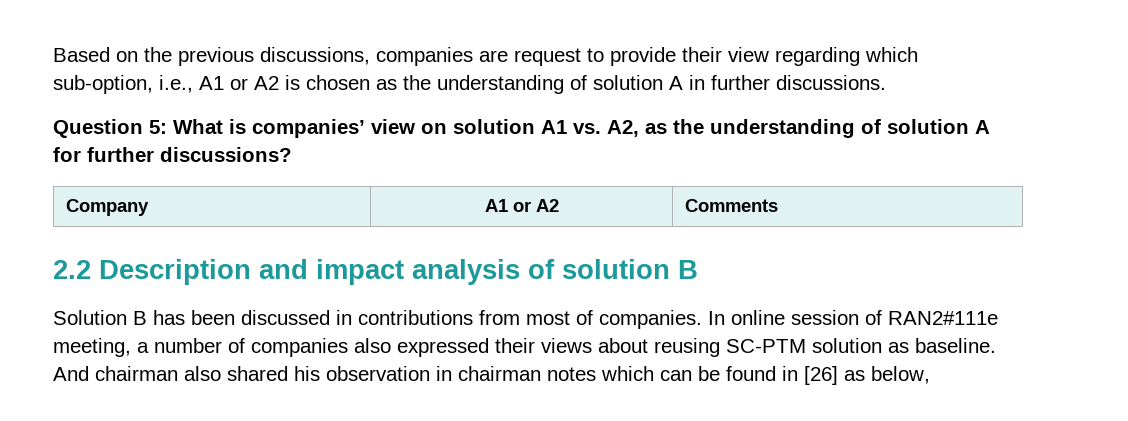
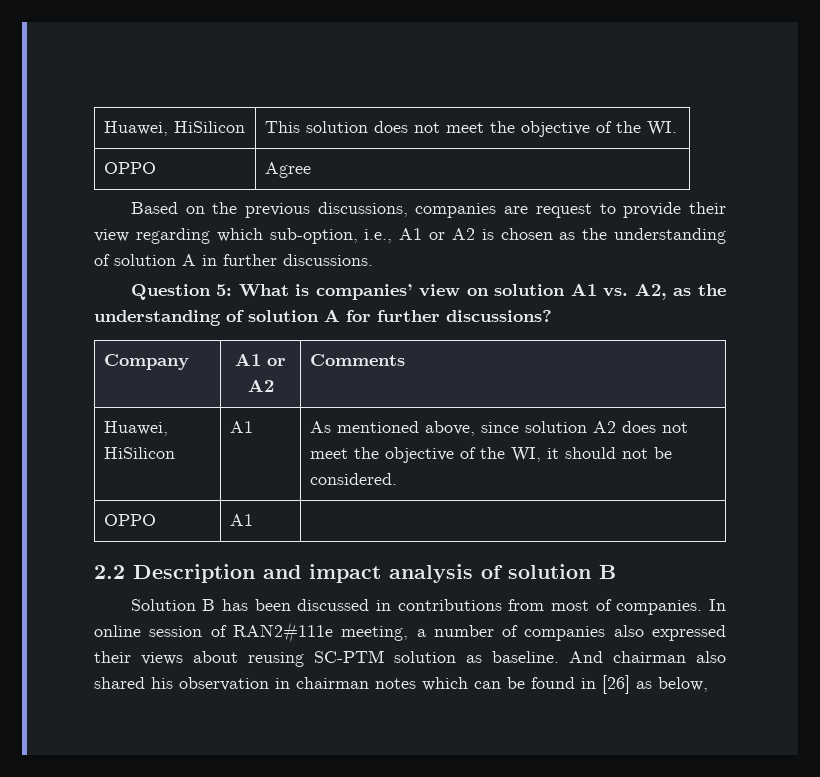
(53, 54) none -> [103,121,245,136] [264,121,677,137] [103,162,156,174] [264,162,311,178] Huawei, HiSilicon | This solution does not meet the objective of the WI. // OPPO | Agree //
(779, 205) none -> [103,421,168,436] [103,447,175,459] [229,421,253,433] [309,421,688,436] [309,447,672,463] [309,473,397,485] [103,514,156,526] [229,514,253,526] // Huawei, HiSilicon | A1 | As mentioned above, since solution A2 does not meet the objective of the WI, it should not be considered. // OPPO | A1 |

